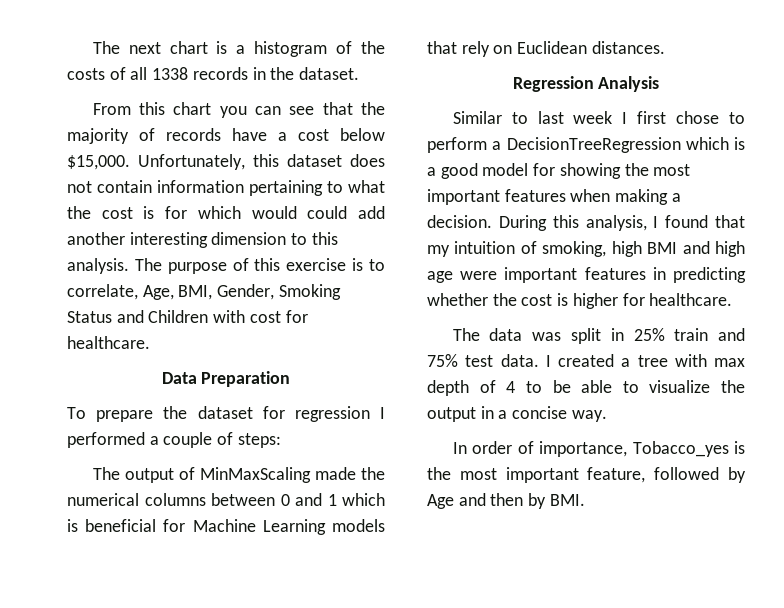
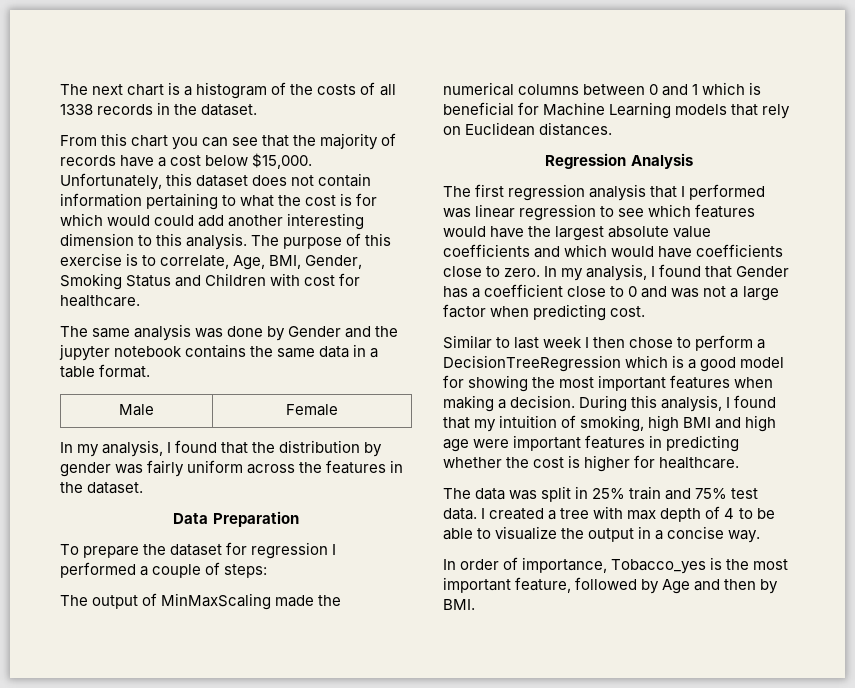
(150, 342) none -> [60,324,399,341] [59,344,379,361] [60,364,151,378] [119,404,154,416] [286,404,338,416] [60,440,383,457] [60,460,404,477] [60,482,144,494] // The same analysis was done by Gender and the jupyter notebook contains the same data in a table format. // Male | Female // In my analysis, I found that the distribution by gender was fairly uniform across the features in the dataset.
(660, 84) none -> [443,184,766,201] [443,204,756,221] [443,226,712,241] [443,244,784,258] [443,264,790,281] [443,284,779,301] [443,304,646,321] // The first regression analysis that I performed was linear regression to see which features would have the largest absolute value coefficients and which would have coefficients close to zero. In my analysis, I found that Gender has a coefficient close to 0 and was not a large factor when predicting cost.
[637,111,667,124] first -> [593,337,626,348] then

